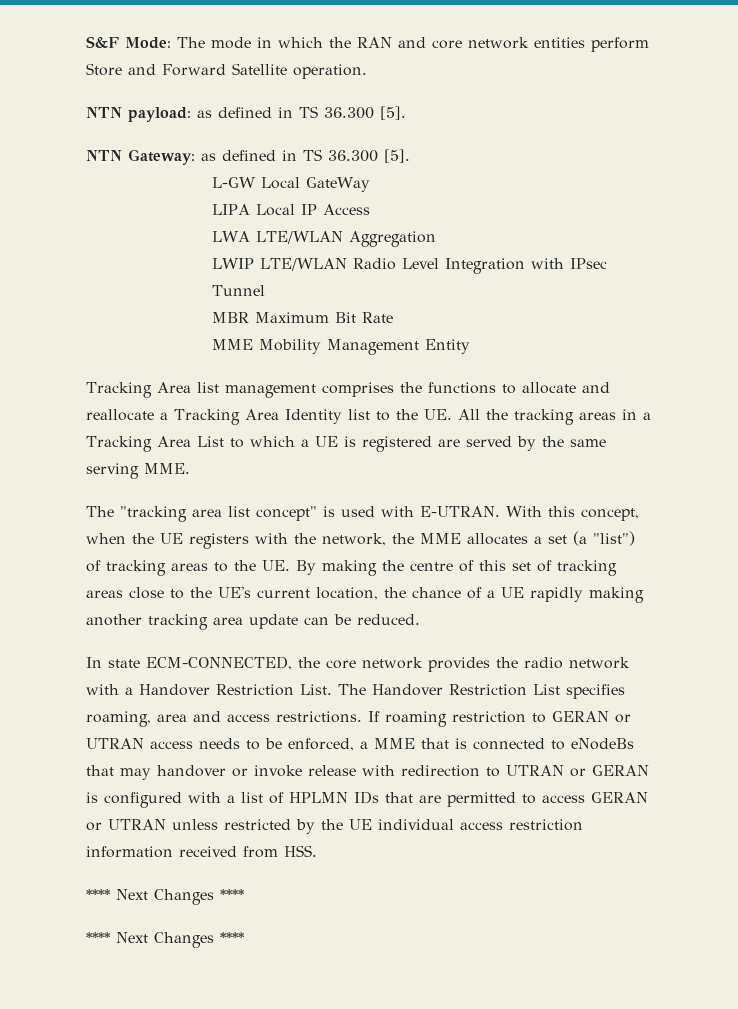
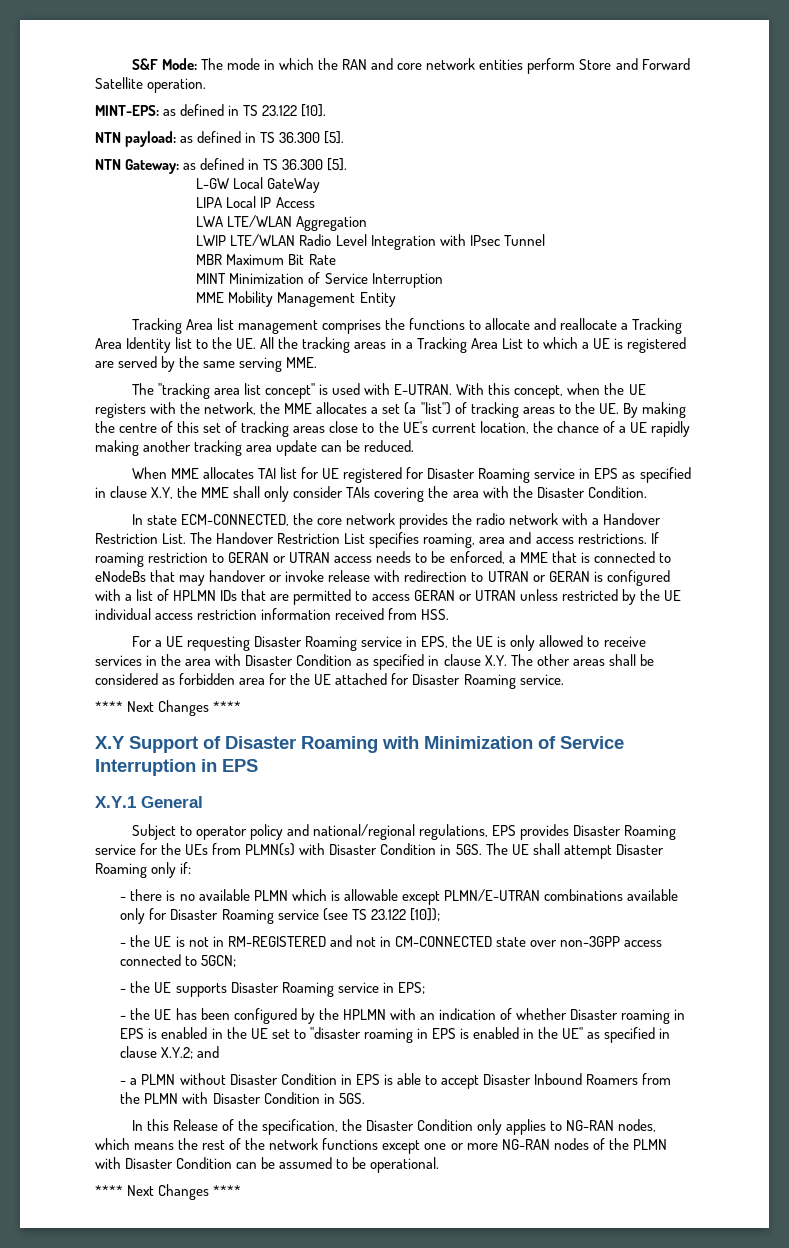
(367, 71) none -> [95,104,327,117] // MINT-EPS: as defined in TS 23.122 [10].
(393, 317) none -> [196,272,443,288] // MINT Minimization of Service Interruption
(420, 619) none -> [131,467,691,483] [95,486,647,502] // When MME allocates TAI list for UE registered for Disaster Roaming service in EPS as specified in clause X.Y, the MME shall only consider TAIs covering the area with the Disaster Condition.
[86,889,244,905] **** Next Changes **** -> [131,635,646,651] [95,654,654,670] [95,673,564,689] [95,700,242,716] [95,736,624,753] [95,759,258,776] [95,796,203,808] [131,824,677,840] [95,843,664,859] [95,862,192,878] [120,889,678,905] [120,908,440,924] [120,935,663,947] [120,954,237,967] [120,981,425,997] [120,1008,686,1024] [120,1027,671,1043] [120,1046,220,1059] [120,1073,672,1089] [120,1092,365,1104] [131,1119,657,1135] [95,1138,667,1154] [95,1157,440,1173] For a UE requesting Disaster Roaming service in EPS, the UE is only allowed to receive services in the area with Disaster Condition as specified in clause X.Y. The other areas shall be considered as forbidden area for the UE attached for Disaster Roaming service. // **** Next Changes **** // X.Y Support of Disaster Roaming with Minimization of Service Interruption in EPS // X.Y.1 General // Subject to operator policy and national/regional regulations, EPS provides Disaster Roaming service for the UEs from PLMN(s) with Disaster Condition in 5GS. The UE shall attempt Disaster Roaming only if: // - there is no available PLMN which is allowable except PLMN/E-UTRAN combinations available only for Disaster Roaming service (see TS 23.122 [10]); // - the UE is not in RM-REGISTERED and not in CM-CONNECTED state over non-3GPP access connected to 5GCN; // - the UE supports Disaster Roaming service in EPS; // - the UE has been configured by the HPLMN with an indication of whether Disaster roaming in EPS is enabled in the UE set to "disaster roaming in EPS is enabled in the UE" as specified in clause X.Y.2; and // - a PLMN without Disaster Condition in EPS is able to accept Disaster Inbound Roamers from the PLMN with Disaster Condition in 5GS. // In this Release of the specification, the Disaster Condition only applies to NG-RAN nodes, which means the rest of the network functions except one or more NG-RAN nodes of the PLMN with Disaster Condition can be assumed to be operational.

